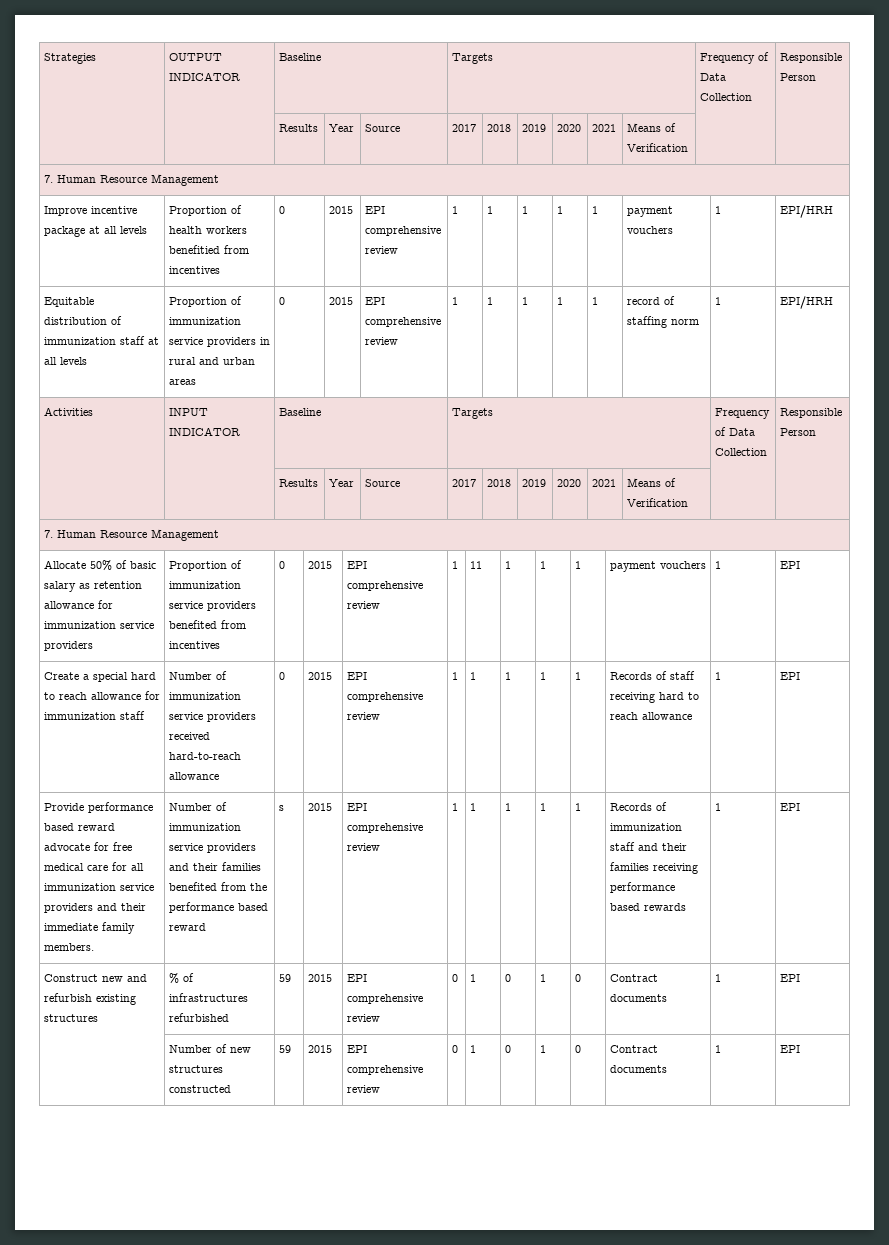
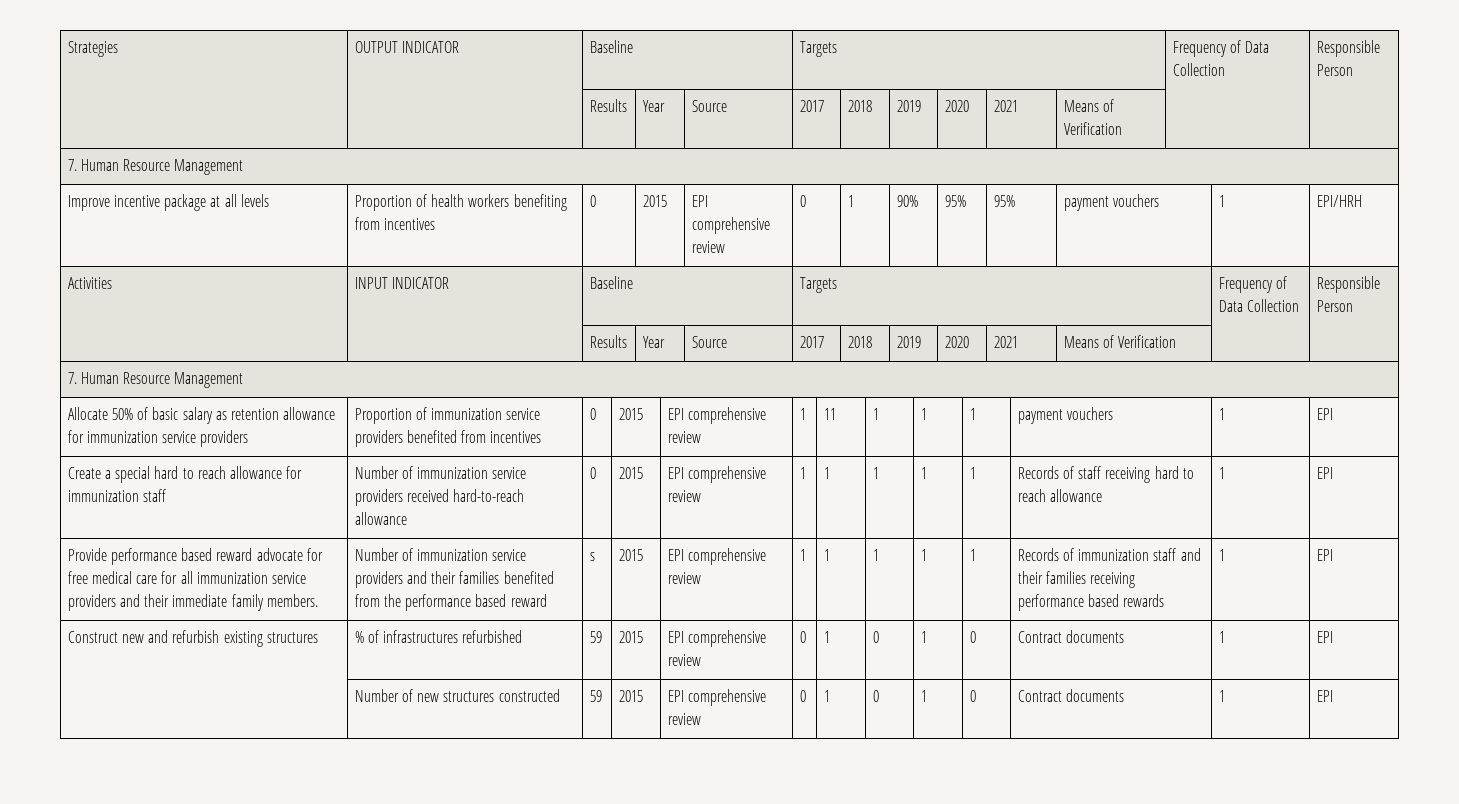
[168,245,249,254] [168,266,220,274] [278,206,285,214] [328,206,353,214] [364,206,385,214] [364,226,441,236] [364,246,398,254] [451,206,458,214] [486,206,493,214] [521,206,528,214] [556,206,563,214] [591,206,598,214] benefitied from incentives | 0 | 2015 | EPI comprehensive review | 1 | 1 | 1 | 1 | 1 -> [513,194,567,211] [354,217,436,230] [589,195,596,207] [642,195,667,207] [691,195,708,207] [691,217,770,234] [691,241,725,253] [799,195,806,207] [847,195,854,207] [896,195,918,207] [944,195,966,207] [993,195,1015,207] benefiting from incentives | 0 | 2015 | EPI comprehensive review | 0 | 1 | 90% | 95% | 95%
[43,297,94,307] [43,316,122,325] [43,336,159,345] [43,357,87,365] [168,296,242,307] [168,317,241,325] [168,337,270,347] [168,357,255,365] [168,379,196,385] [278,297,285,305] [328,297,353,305] [364,297,385,305] [364,317,441,327] [364,337,398,345] [451,297,458,305] [486,297,493,305] [521,297,528,305] [556,297,563,305] [591,297,598,305] [626,296,675,305] [626,316,699,328] [714,297,721,305] [779,296,833,309] // Equitable distribution of immunization staff at all levels | Proportion of immunization service providers in rural and urban areas | 0 | 2015 | EPI comprehensive review | 1 | 1 | 1 | 1 | 1 | record of staffing norm | 1 | EPI/HRH -> (1362, 201) none

